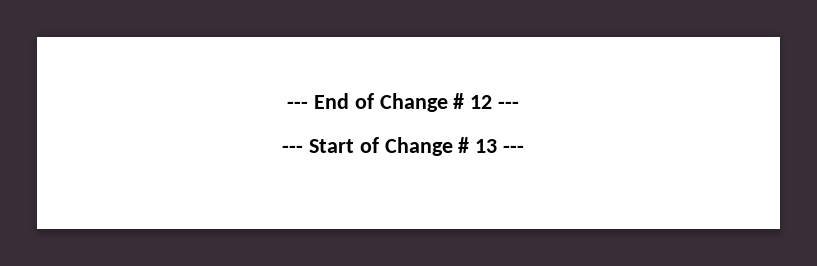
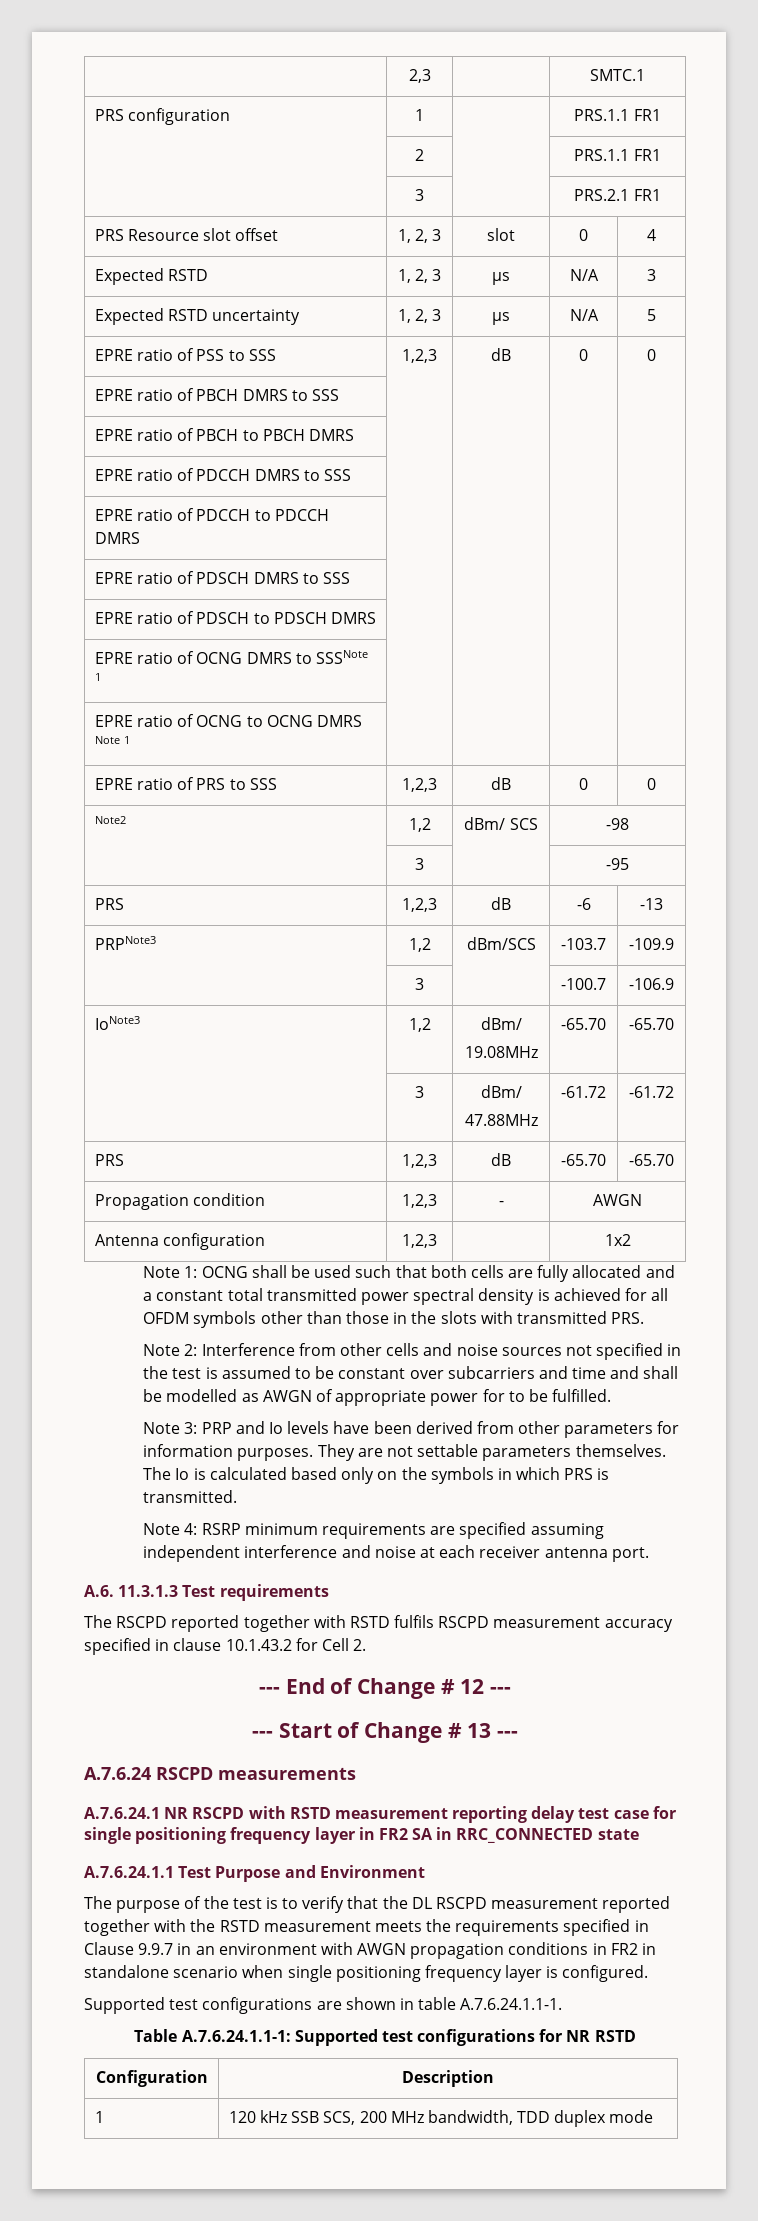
(287, 105) none -> [408,69,431,83] [590,69,645,81] [94,108,230,125] [415,109,424,121] [574,109,661,121] [415,149,424,161] [574,149,661,161] [415,189,424,201] [574,189,661,201] [94,228,279,241] [397,229,442,243] [487,228,515,241] [579,229,588,241] [647,229,656,241] [94,268,208,285] [397,269,442,283] [492,272,510,285] [569,269,599,281] [647,269,656,281] [94,308,301,325] [397,309,442,323] [492,312,510,325] [569,309,599,321] [647,309,656,321] [94,348,276,361] [402,349,437,363] [491,348,511,361] [579,349,588,361] [647,349,656,361] [94,388,339,401] [94,428,354,441] [94,468,351,481] [94,508,329,521] [94,532,140,544] [94,571,350,584] [94,611,376,624] [94,650,368,664] [94,673,101,681] [94,714,362,727] [94,736,130,744] [94,777,277,790] [402,778,437,792] [491,777,511,790] [579,778,588,790] [647,778,656,790] [94,816,126,824] [408,818,431,832] [464,817,538,830] [606,818,629,830] [415,858,424,870] [606,858,629,870] [94,898,124,910] [402,898,437,912] [491,897,511,910] [576,898,591,910] [640,898,663,910] [94,936,156,950] [408,938,431,952] [466,937,536,950] [561,938,606,950] [629,938,674,950] [415,978,424,990] [561,978,606,990] [629,978,674,990] [94,1016,140,1030] [408,1018,431,1032] [480,1017,522,1030] [464,1046,538,1058] [561,1018,606,1030] [629,1018,674,1030] [415,1086,424,1098] [480,1085,522,1098] [464,1114,538,1126] [561,1086,606,1098] [629,1086,674,1098] [94,1154,124,1166] [402,1154,437,1168] [491,1153,511,1166] [561,1154,606,1166] [629,1154,674,1166] [94,1193,265,1210] [402,1194,437,1208] [498,1201,504,1206] [593,1194,642,1206] [94,1233,265,1250] [402,1234,437,1248] [604,1234,631,1246] [143,1265,675,1282] [143,1288,669,1305] [143,1311,645,1328] [143,1343,682,1360] [143,1366,679,1379] [143,1389,612,1406] [143,1421,680,1438] [143,1444,666,1461] [143,1467,610,1484] [143,1490,238,1503] [143,1522,604,1539] [143,1545,649,1562] [84,1584,329,1601] [84,1615,673,1632] [84,1638,367,1655] | 2,3 | | SMTC.1 // PRS configuration | 1 | | PRS.1.1 FR1 // | 2 | | PRS.1.1 FR1 // | 3 | | PRS.2.1 FR1 // PRS Resource slot offset | 1, 2, 3 | slot | 0 | 4 // Expected RSTD | 1, 2, 3 | μs | N/A | 3 // Expected RSTD uncertainty | 1, 2, 3 | μs | N/A | 5 // EPRE ratio of PSS to SSS | 1,2,3 | dB | 0 | 0 // EPRE ratio of PBCH DMRS to SSS | | | | // EPRE ratio of PBCH to PBCH DMRS | | | | // EPRE ratio of PDCCH DMRS to SSS | | | | // EPRE ratio of PDCCH to PDCCH DMRS | | | | // EPRE ratio of PDSCH DMRS to SSS | | | | // EPRE ratio of PDSCH to PDSCH DMRS | | | | // EPRE ratio of OCNG DMRS to SSSNote 1 | | | | // EPRE ratio of OCNG to OCNG DMRS Note 1 | | | | // EPRE ratio of PRS to SSS | 1,2,3 | dB | 0 | 0 // Note2 | 1,2 | dBm/ SCS | -98 // | 3 | | -95 // PRS | 1,2,3 | dB | -6 | -13 // PRPNote3 | 1,2 | dBm/SCS | -103.7 | -109.9 // | 3 | | -100.7 | -106.9 // IoNote3 | 1,2 | dBm/ // 19.08MHz | -65.70 | -65.70 // | 3 | dBm/ // 47.88MHz | -61.72 | -61.72 // PRS | 1,2,3 | dB | -65.70 | -65.70 // Propagation condition | 1,2,3 | - | AWGN // Antenna configuration | 1,2,3 | | 1x2 // Note 1: OCNG shall be used such that both cells are fully allocated and a constant total transmitted power spectral density is achieved for all OFDM symbols other than those in the slots with transmitted PRS. // Note 2: Interference from other cells and noise sources not specified in the test is assumed to be constant over subcarriers and time and shall be modelled as AWGN of appropriate power for to be fulfilled. // Note 3: PRP and Io levels have been derived from other parameters for information purposes. They are not settable parameters themselves. The Io is calculated based only on the symbols in which PRS is transmitted. // Note 4: RSRP minimum requirements are specified assuming independent interference and noise at each receiver antenna port. // A.6. 11.3.1.3 Test requirements // The RSCPD reported together with RSTD fulfils RSCPD measurement accuracy specified in clause 10.1.43.2 for Cell 2. //
(524, 149) none -> [84,1767,356,1780] [84,1806,676,1823] [84,1827,639,1844] [84,1865,425,1882] [84,1896,671,1913] [84,1919,649,1936] [84,1942,657,1959] [84,1965,649,1982] [84,1997,563,2014] [134,2029,636,2046] [95,2070,208,2087] [402,2070,494,2087] [94,2111,104,2123] [228,2110,654,2127] // A.7.6.24 RSCPD measurements // A.7.6.24.1 NR RSCPD with RSTD measurement reporting delay test case for single positioning frequency layer in FR2 SA in RRC_CONNECTED state // A.7.6.24.1.1 Test Purpose and Environment // The purpose of the test is to verify that the DL RSCPD measurement reported together with the RSTD measurement meets the requirements specified in Clause 9.9.7 in an environment with AWGN propagation conditions in FR2 in standalone scenario when single positioning frequency layer is configured. // Supported test configurations are shown in table A.7.6.24.1.1-1. // Table A.7.6.24.1.1-1: Supported test configurations for NR RSTD // Configuration | Description // 1 | 120 kHz SSB SCS, 200 MHz bandwidth, TDD duplex mode

